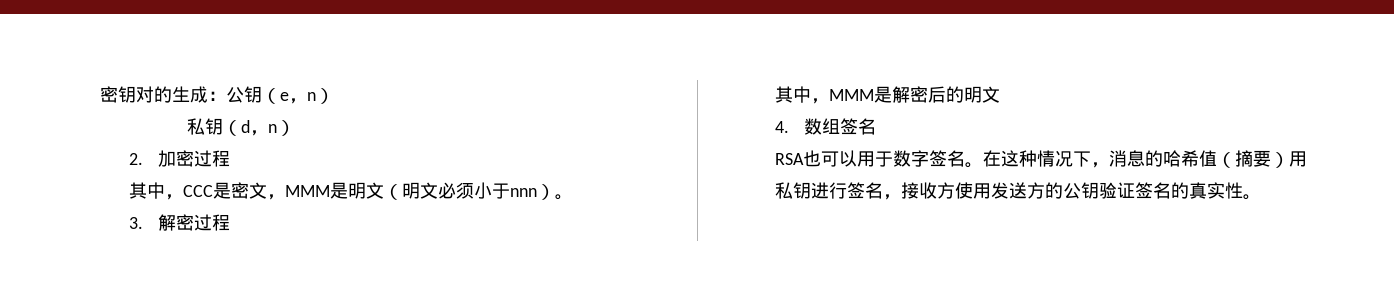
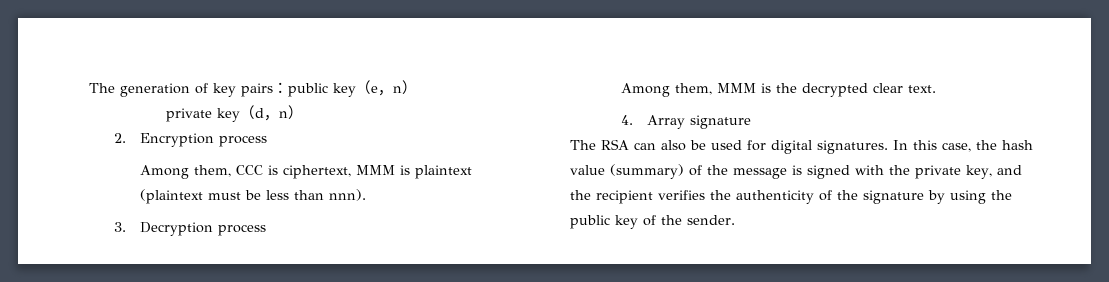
[100,86,263,103] 密钥对的生成：公钥 -> [88,82,356,97] The generation of key pairs：public key
[187,118,224,135] 私钥 -> [165,108,240,122] private key
[158,150,231,167] [129,182,574,200] [129,214,231,231] [775,86,1001,104] [775,118,877,135] [775,150,1308,168] [775,182,1262,200] 加密过程 // 其中，CCC是密文，MMM是明文（明文必须小于nnn）。 // 3.解密过程 // 其中，MMM是解密后的明文 // 4.数组签名 // RSA也可以用于数字签名。在这种情况下，消息的哈希值（摘要）用私钥进行签名，接收方使用发送方的公钥验证签名的真实性。 -> [140,133,268,147] [140,165,473,179] [140,189,367,204] [114,222,267,236] [621,83,937,97] [621,115,752,129] [570,139,1033,154] [570,164,1022,179] [570,190,1012,204] [570,215,735,229] Encryption process // Among them, CCC is ciphertext, MMM is plaintext (plaintext must be less than nnn). // 3. Decryption process // Among them, MMM is the decrypted clear text. // 4. Array signature // The RSA can also be used for digital signatures. In this case, the hash value (summary) of the message is signed with the private key, and the recipient verifies the authenticity of the signature by using the public key of the sender.

